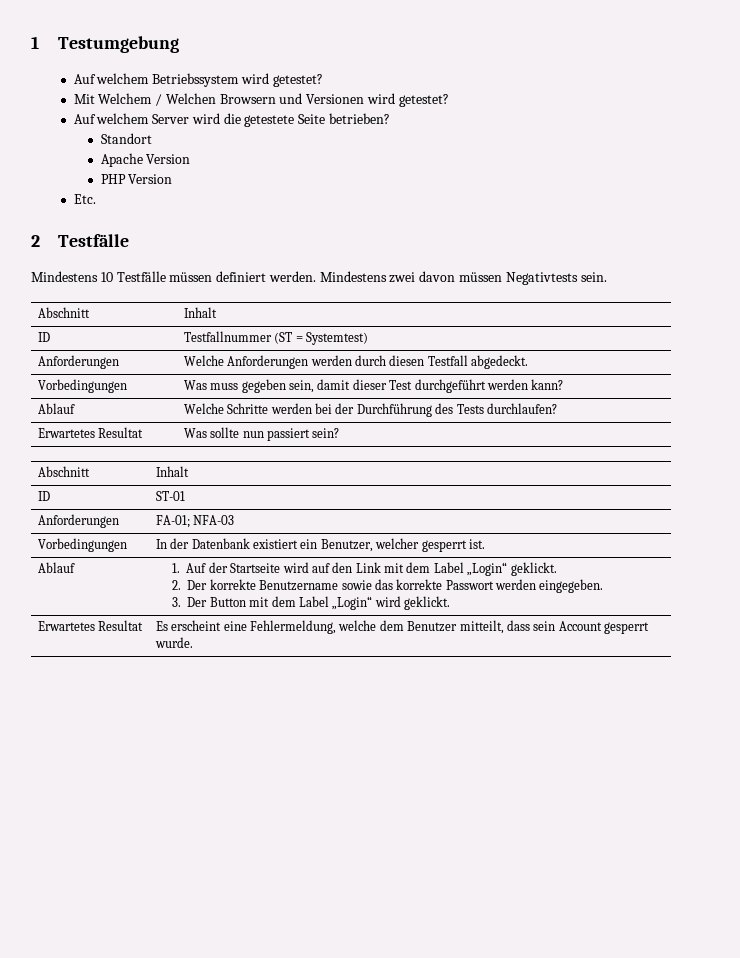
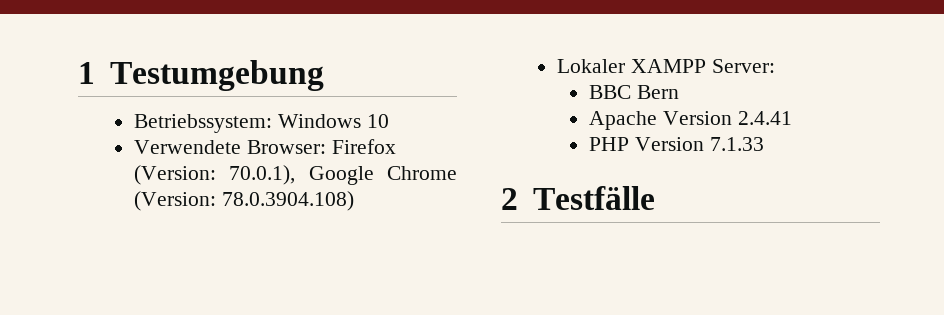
[73,73,323,87] [73,93,449,107] [73,113,390,127] [100,133,152,144] Auf welchem Betriebssystem wird getestet? // Mit Welchem / Welchen Browsern und Versionen wird getestet? // Auf welchem Server wird die getestete Seite betrieben? // Standort -> [133,114,389,133] [133,139,396,154] [133,165,457,185] [133,191,354,211] [556,59,775,73] [589,85,680,99] Betriebssystem: Windows 10 // Verwendete Browser: Firefox (Version: 70.0.1), Google Chrome (Version: 78.0.3904.108) // Lokaler XAMPP Server: // BBC Bern
(191, 159) none -> [737,111,792,125] 2.4.41
[73,194,96,204] // Etc. -> [709,137,764,151] 7.1.33
[31,271,607,285] [37,307,90,318] [183,307,217,318] [37,332,50,342] [183,331,369,345] [37,355,119,369] [183,355,529,369] [37,379,127,393] [183,379,564,393] [37,403,75,414] [183,403,557,417] [37,427,144,438] [183,427,340,441] [37,466,90,477] [155,466,189,477] [37,491,50,501] [155,491,185,501] [37,514,119,528] [155,515,235,528] [37,538,127,552] [155,538,485,552] [37,562,75,573] [172,562,557,576] [172,579,604,593] [172,596,451,610] [37,620,144,631] [155,620,650,634] [154,637,193,648] // Mindestens 10 Testfälle müssen definiert werden. Mindestens zwei davon müssen Negativtests sein. // Abschnitt | Inhalt // ID | Testfallnummer (ST = Systemtest) // Anforderungen | Welche Anforderungen werden durch diesen Testfall abgedeckt. // Vorbedingungen | Was muss gegeben sein, damit dieser Test durchgeführt werden kann? // Ablauf | Welche Schritte werden bei der Durchführung des Tests durchlaufen? // Erwartetes Resultat | Was sollte nun passiert sein? // Abschnitt | Inhalt // ID | ST-01 // Anforderungen | FA-01; NFA-03 // Vorbedingungen | In der Datenbank existiert ein Benutzer, welcher gesperrt ist. // Ablauf | 1. Auf der Startseite wird auf den Link mit dem Label „Login“ geklickt. // 2. Der korrekte Benutzername sowie das korrekte Passwort werden eingegeben. // 3. Der Button mit dem Label „Login“ wird geklickt. // Erwartetes Resultat | Es erscheint eine Fehlermeldung, welche dem Benutzer mitteilt, dass sein Account gesperrt wurde. -> (656, 198) none

